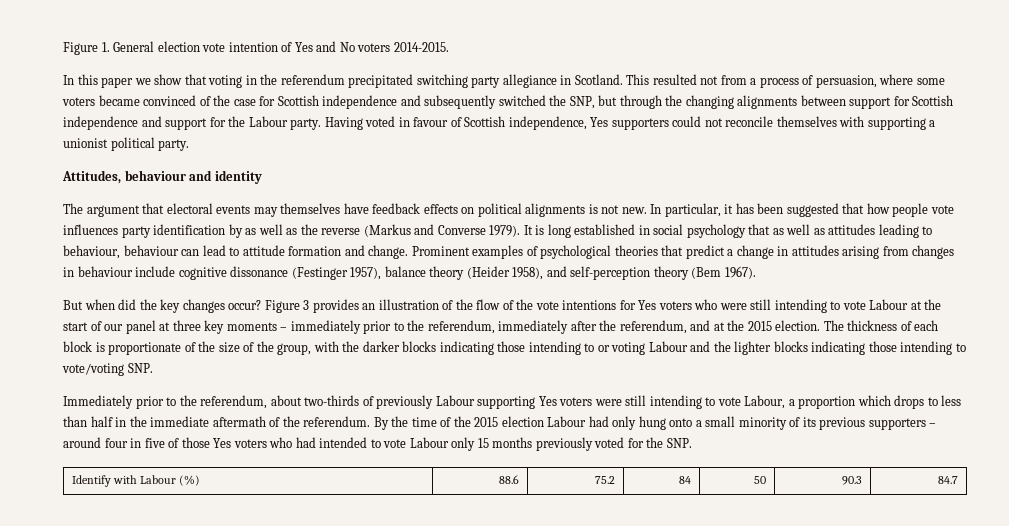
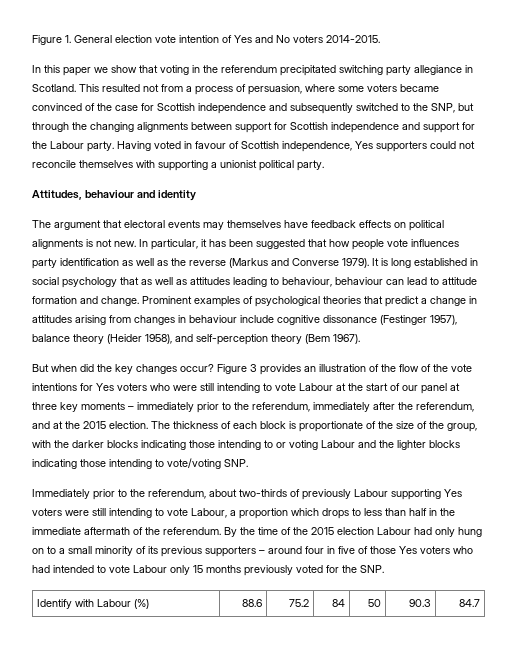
(546, 100) none -> [401,103,410,111] to
[228,224,243,238] by -> (119, 262) none
[669,418,693,427] onto -> [32,546,56,554] on to

